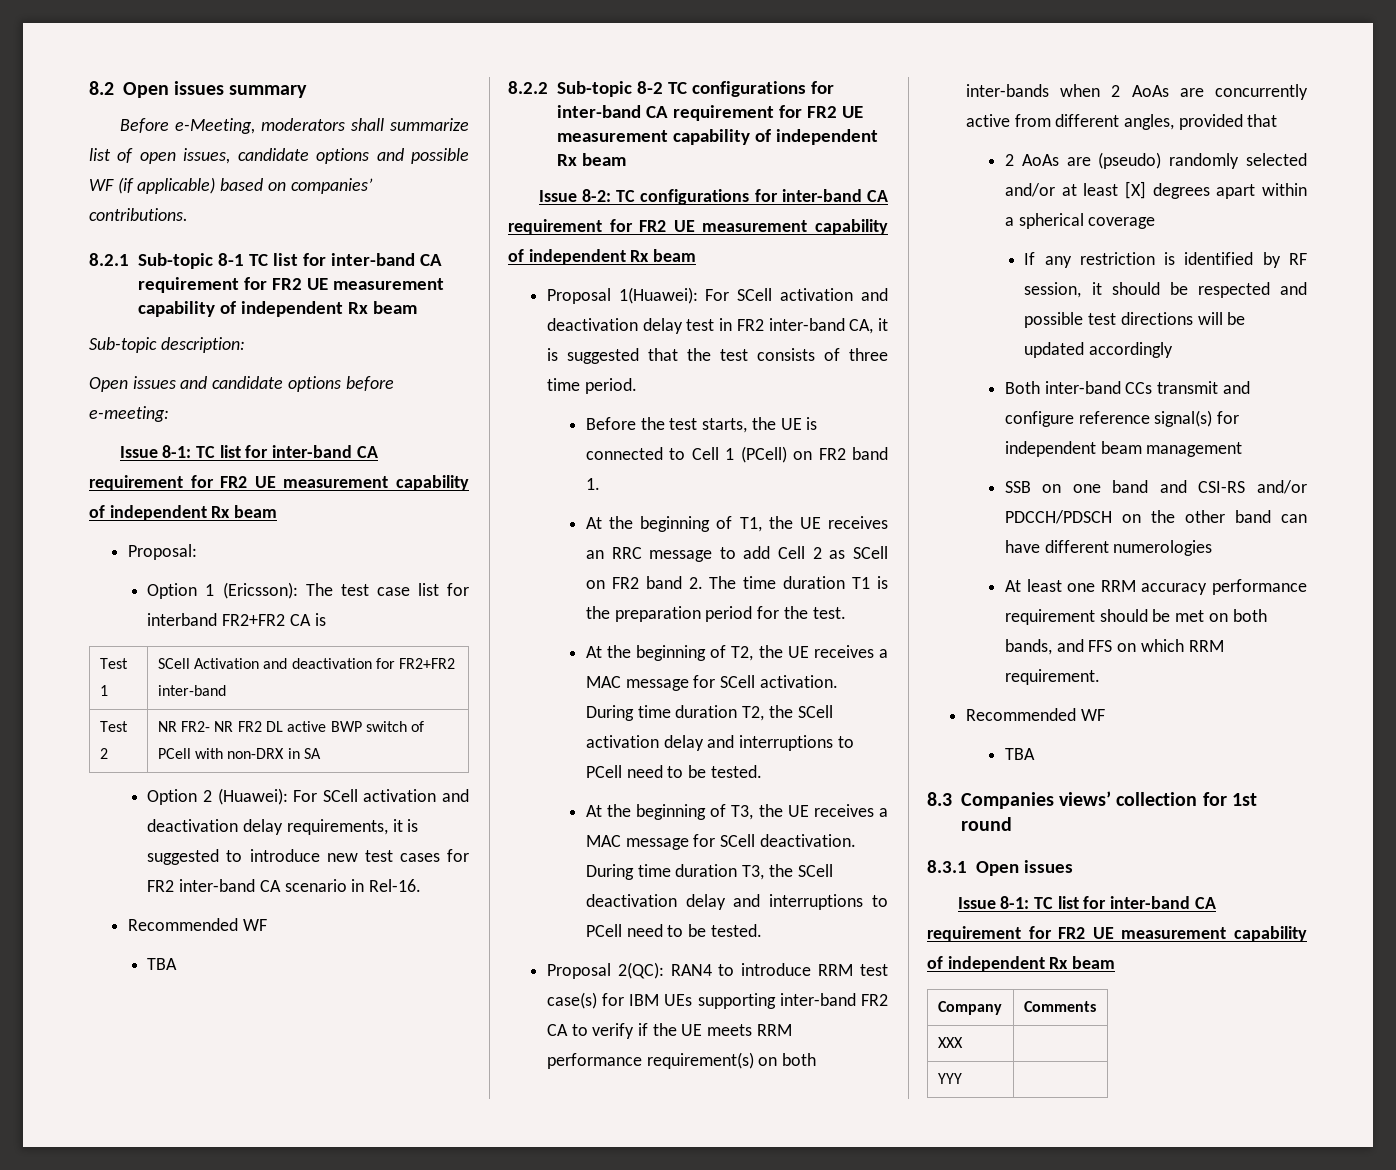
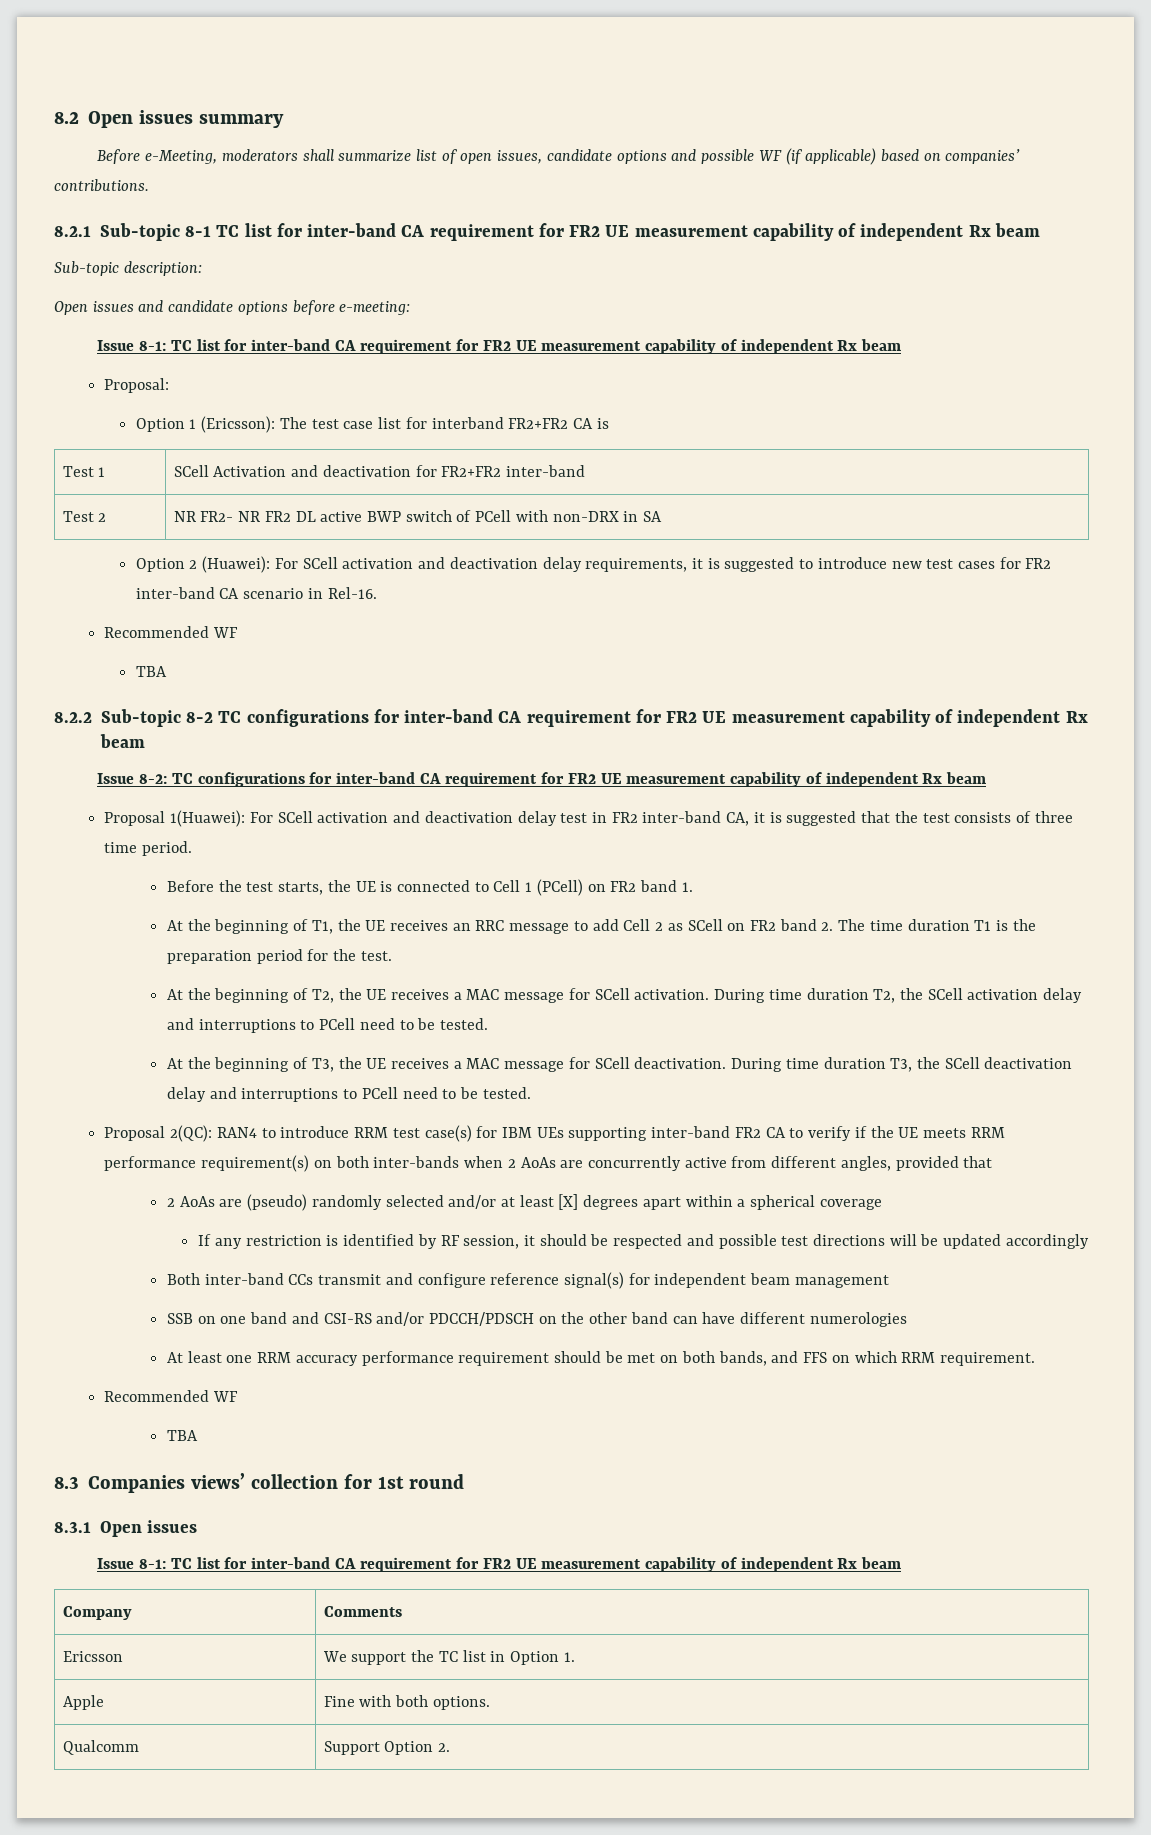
[937,1037,963,1048] [937,1073,962,1084] XXX | // YYY | -> [62,1651,123,1662] [322,1650,575,1665] [62,1695,104,1710] [323,1695,490,1710] [62,1740,139,1755] [323,1741,451,1755] Ericsson | We support the TC list in Option 1. // Apple | Fine with both options. // Qualcomm | Support Option 2.

